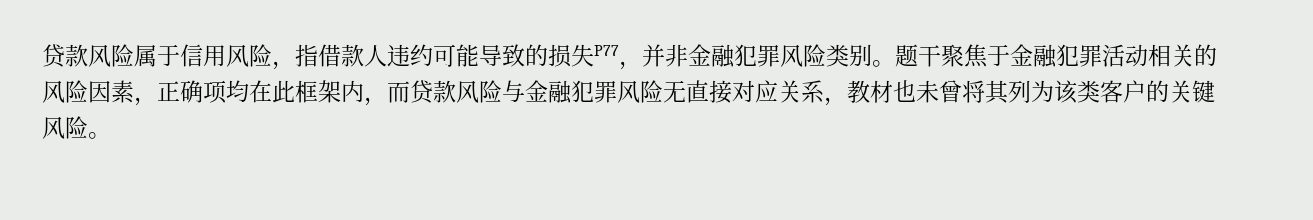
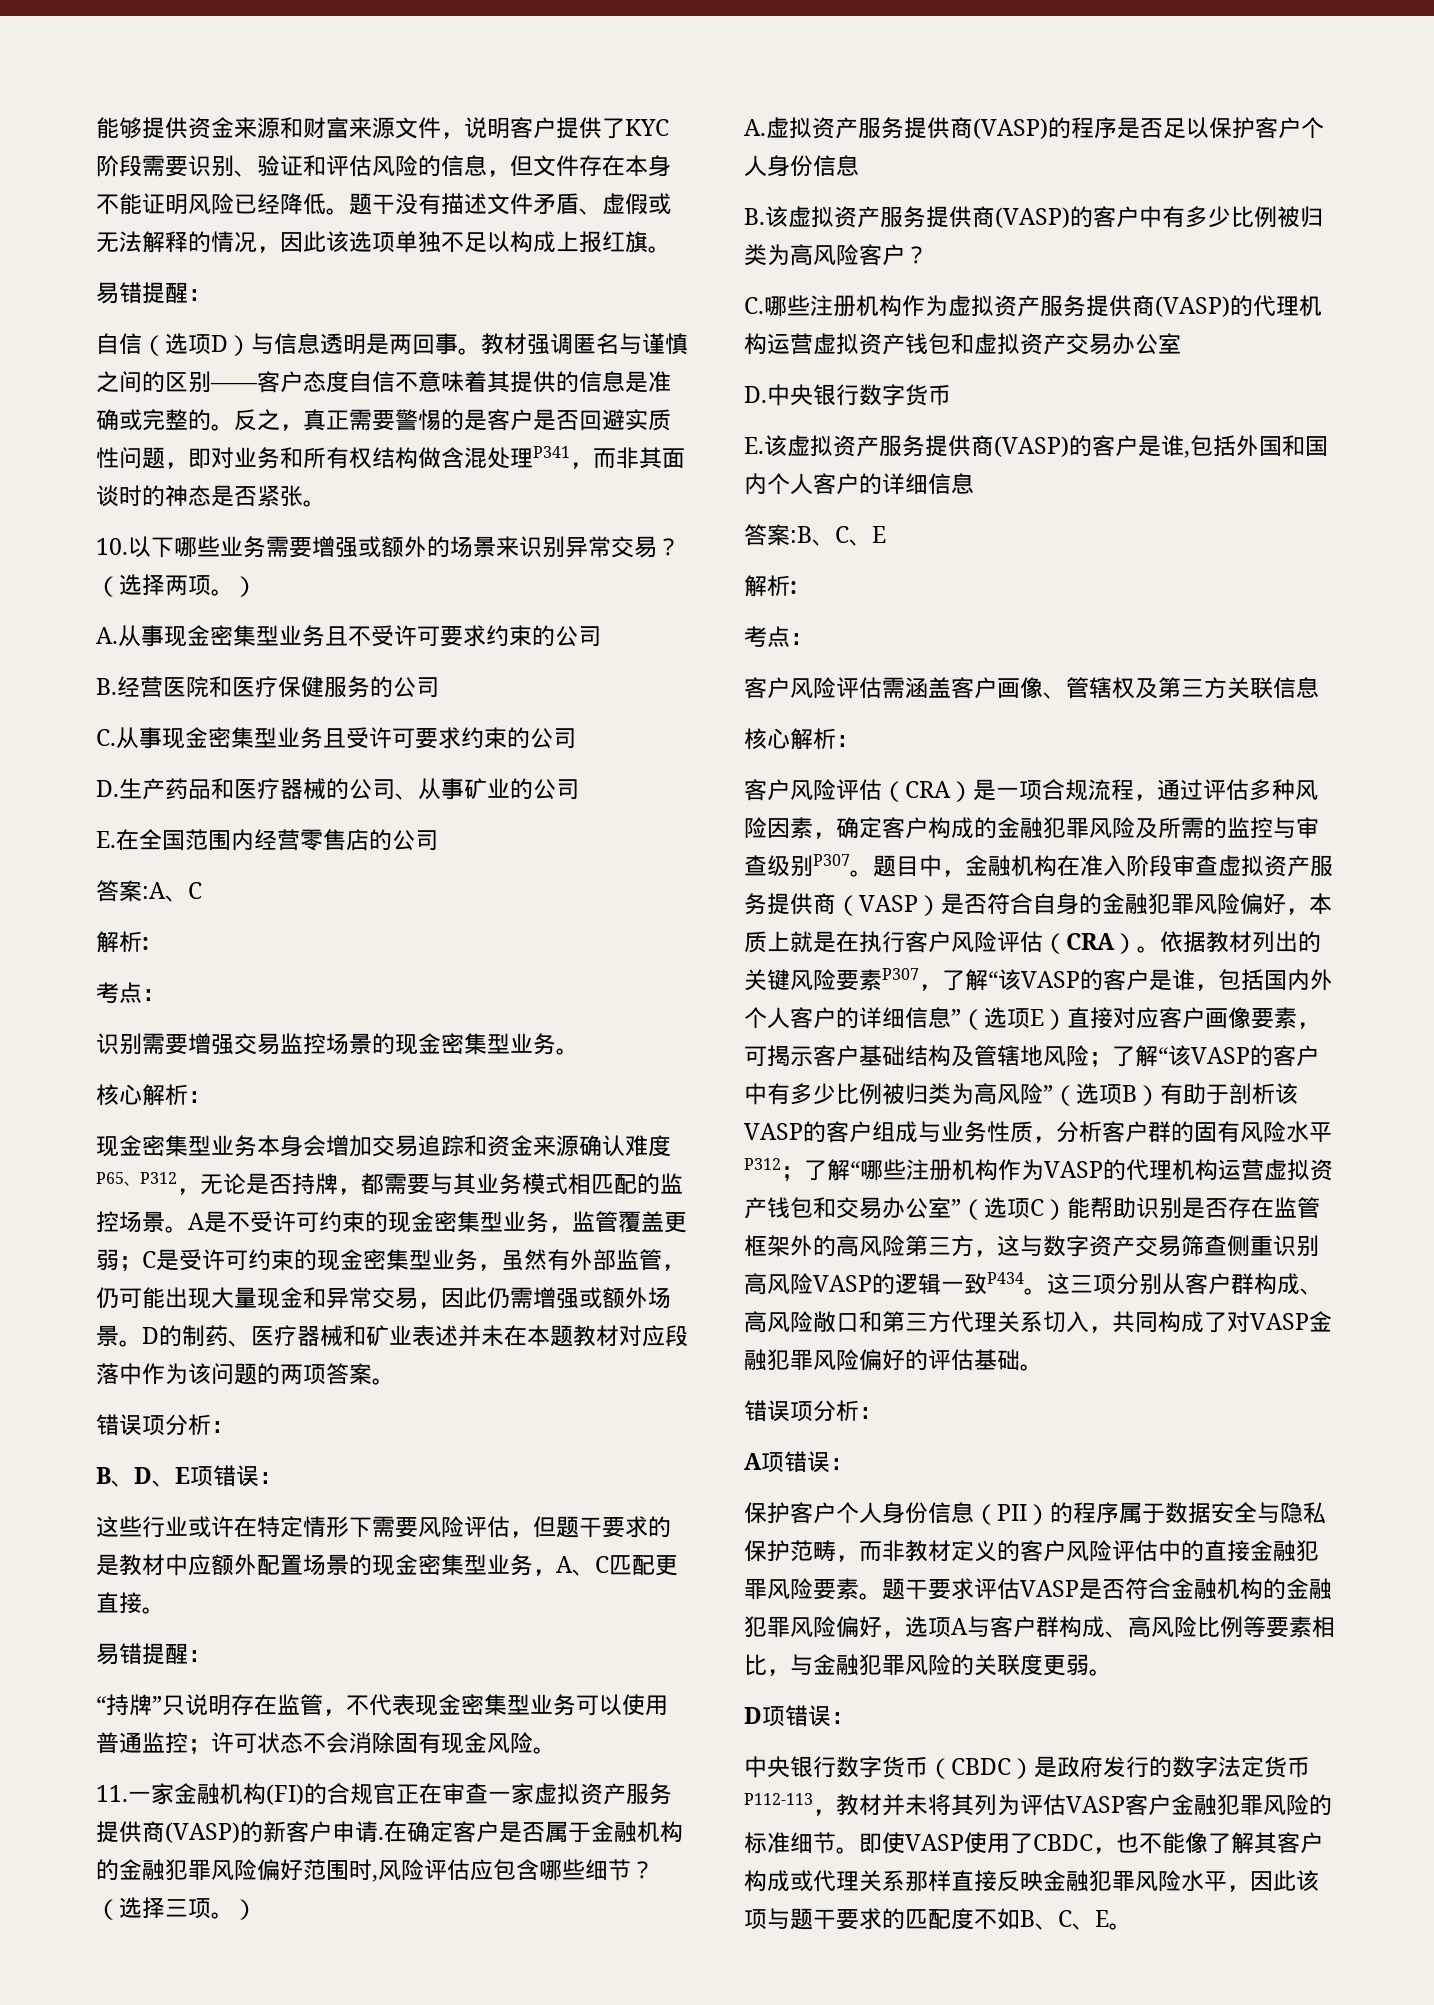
[42,44,619,70] [619,44,1217,70] [42,80,1215,106] [42,116,88,139] 贷款风险属于信用风险，指借款人违约可能导致的损失P77，并非金融犯罪风险类别。题干聚焦于金融犯罪活动相关的风险因素，正确项均在此框架内，而贷款风险与金融犯罪风险无直接对应关系，教材也未曾将其列为该类客户的关键风险 -> [96,117,669,139] [96,155,671,177] [96,193,671,215] [96,231,671,253] [96,282,211,304] [96,333,688,356] [96,371,671,393] [96,409,671,431] [96,446,570,469] [570,447,685,469] [96,485,326,507] [96,536,680,558] [96,574,257,597] [96,625,601,647] [96,676,439,698] [96,727,576,749] [96,778,579,800] [96,829,438,851] [96,880,202,902] [96,931,149,953] [96,982,165,1003] [96,1033,579,1055] [96,1084,211,1106] [96,1135,671,1157] [96,1172,177,1186] [177,1173,683,1195] [96,1211,687,1233] [96,1249,685,1271] [96,1287,671,1309] [96,1325,688,1347] [96,1363,395,1385] [96,1414,234,1436] [96,1465,282,1487] [96,1516,671,1538] [96,1554,678,1576] [96,1592,165,1614] [96,1643,211,1665] [96,1694,668,1716] [96,1732,556,1754] [96,1783,672,1805] [96,1821,683,1843] [96,1859,654,1882] [96,1897,257,1920] [744,117,1324,139] [744,155,859,177] [744,206,1323,228] [744,244,928,266] [744,295,1322,317] [744,333,1181,355] [744,384,951,406] [744,435,1328,458] [744,473,974,495] [744,524,886,546] [744,575,797,597] [744,626,813,647] [744,677,1319,699] [744,728,859,750] [744,779,1318,802] [744,817,1319,839] [744,854,850,877] [850,855,1333,877] [744,893,1332,916] [744,931,1321,954] [744,968,919,991] [919,969,1333,991] [744,1007,1320,1030] [744,1045,1319,1067] [744,1083,1298,1106] [744,1121,1332,1143] [744,1158,1333,1181] [744,1197,1320,1220] [744,1235,1319,1257] [744,1272,1024,1295] [1024,1273,1323,1295] [744,1311,1332,1333] [744,1349,1043,1371] [744,1400,882,1422] [744,1451,853,1473] [744,1502,1326,1525] [744,1540,1319,1562] [744,1578,1332,1600] [744,1616,1335,1638] [744,1654,1112,1676] [744,1705,854,1727] [744,1756,1310,1779] [744,1793,813,1805] [813,1794,1332,1816] [744,1832,1323,1854] [744,1870,1319,1892] [744,1908,1109,1930] 能够提供资金来源和财富来源文件，说明客户提供了KYC阶段需要识别、验证和评估风险的信息，但文件存在本身不能证明风险已经降低。题干没有描述文件矛盾、虚假或无法解释的情况，因此该选项单独不足以构成上报红旗。 // 易错提醒： // 自信（选项D）与信息透明是两回事。教材强调匿名与谨慎之间的区别——客户态度自信不意味着其提供的信息是准确或完整的。反之，真正需要警惕的是客户是否回避实质性问题，即对业务和所有权结构做含混处理P341，而非其面谈时的神态是否紧张。 // 10.以下哪些业务需要增强或额外的场景来识别异常交易？（选择两项。） // A.从事现金密集型业务且不受许可要求约束的公司 // B.经营医院和医疗保健服务的公司 // C.从事现金密集型业务且受许可要求约束的公司 // D.生产药品和医疗器械的公司、从事矿业的公司 // E.在全国范围内经营零售店的公司 // 答案:A、C // 解析: // 考点： // 识别需要增强交易监控场景的现金密集型业务。 // 核心解析： // 现金密集型业务本身会增加交易追踪和资金来源确认难度P65、P312，无论是否持牌，都需要与其业务模式相匹配的监控场景。A是不受许可约束的现金密集型业务，监管覆盖更弱；C是受许可约束的现金密集型业务，虽然有外部监管，仍可能出现大量现金和异常交易，因此仍需增强或额外场景。D的制药、医疗器械和矿业表述并未在本题教材对应段落中作为该问题的两项答案。 // 错误项分析： // B、D、E项错误： // 这些行业或许在特定情形下需要风险评估，但题干要求的是教材中应额外配置场景的现金密集型业务，A、C匹配更直接。 // 易错提醒： // “持牌”只说明存在监管，不代表现金密集型业务可以使用普通监控；许可状态不会消除固有现金风险。 // 11.一家金融机构(FI)的合规官正在审查一家虚拟资产服务提供商(VASP)的新客户申请.在确定客户是否属于金融机构的金融犯罪风险偏好范围时,风险评估应包含哪些细节？（选择三项。） // A.虚拟资产服务提供商(VASP)的程序是否足以保护客户个人身份信息 // B.该虚拟资产服务提供商(VASP)的客户中有多少比例被归类为高风险客户？ // C.哪些注册机构作为虚拟资产服务提供商(VASP)的代理机构运营虚拟资产钱包和虚拟资产交易办公室 // D.中央银行数字货币 // E.该虚拟资产服务提供商(VASP)的客户是谁,包括外国和国内个人客户的详细信息 // 答案:B、C、E // 解析: // 考点： // 客户风险评估需涵盖客户画像、管辖权及第三方关联信息 // 核心解析： // 客户风险评估（CRA）是一项合规流程，通过评估多种风险因素，确定客户构成的金融犯罪风险及所需的监控与审查级别P307。题目中，金融机构在准入阶段审查虚拟资产服务提供商（VASP）是否符合自身的金融犯罪风险偏好，本质上就是在执行客户风险评估（CRA）。依据教材列出的关键风险要素P307，了解“该VASP的客户是谁，包括国内外个人客户的详细信息”（选项E）直接对应客户画像要素，可揭示客户基础结构及管辖地风险；了解“该VASP的客户中有多少比例被归类为高风险”（选项B）有助于剖析该VASP的客户组成与业务性质，分析客户群的固有风险水平P312；了解“哪些注册机构作为VASP的代理机构运营虚拟资产钱包和交易办公室”（选项C）能帮助识别是否存在监管框架外的高风险第三方，这与数字资产交易筛查侧重识别高风险VASP的逻辑一致P434。这三项分别从客户群构成、高风险敞口和第三方代理关系切入，共同构成了对VASP金融犯罪风险偏好的评估基础。 // 错误项分析： // A项错误： // 保护客户个人身份信息（PII）的程序属于数据安全与隐私保护范畴，而非教材定义的客户风险评估中的直接金融犯罪风险要素。题干要求评估VASP是否符合金融机构的金融犯罪风险偏好，选项A与客户群构成、高风险比例等要素相比，与金融犯罪风险的关联度更弱。 // D项错误： // 中央银行数字货币（CBDC）是政府发行的数字法定货币P112-113，教材并未将其列为评估VASP客户金融犯罪风险的标准细节。即使VASP使用了CBDC，也不能像了解其客户构成或代理关系那样直接反映金融犯罪风险水平，因此该项与题干要求的匹配度不如B、C、E

